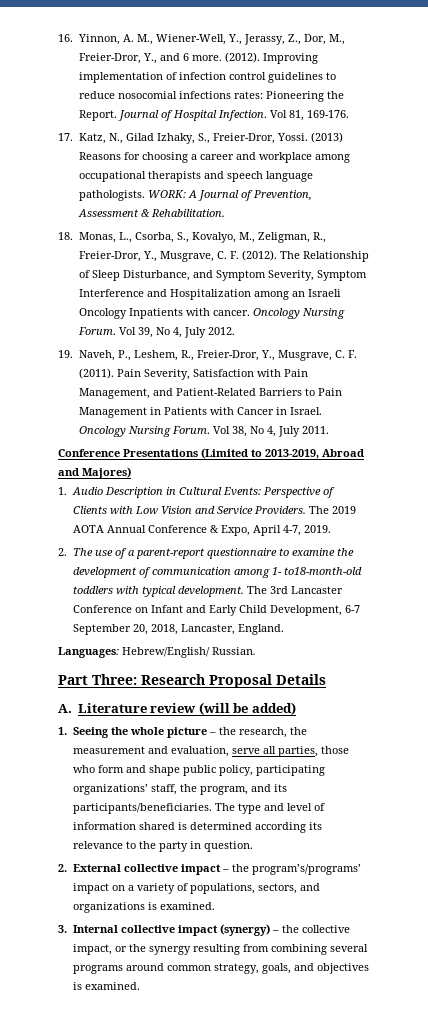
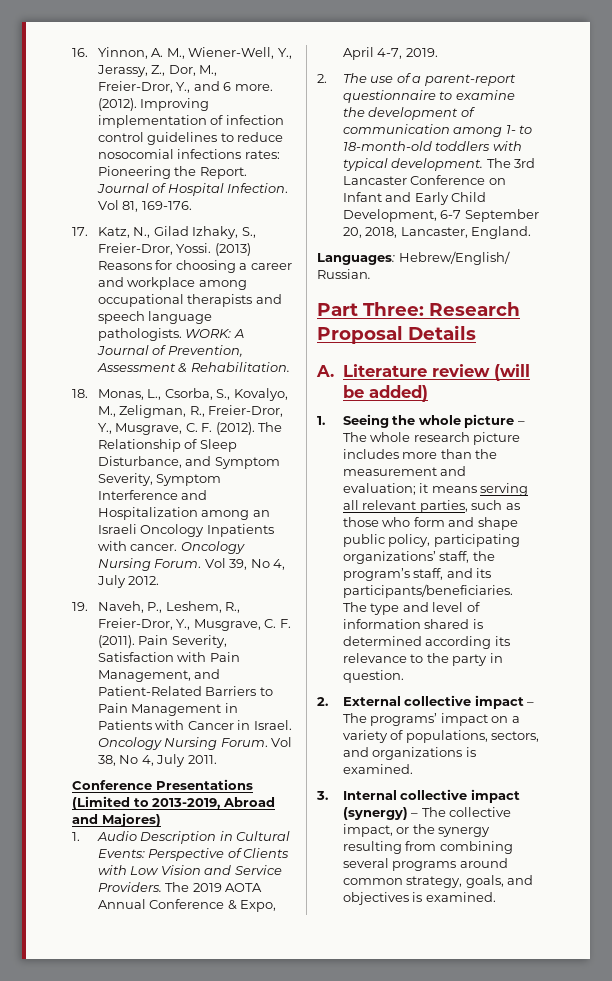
[284,567,363,575] to18-month-old -> [519,125,533,134] [342,141,432,151] to 18-month-old
[219,727,308,738] [73,746,319,757] the research, the measurement and evaluation, serve all parties, -> [342,432,521,445] [342,449,498,459] [342,466,467,476] [342,483,529,496] [342,500,520,513] The whole research picture includes more than the measurement and evaluation; it means serving all relevant parties, such as
[200,786,249,795] program, -> [342,568,444,581] program’s staff,
[232,864,362,875] the program’s/programs’ -> [342,713,438,726] The programs’
[282,925,300,933] the -> [421,807,446,817] The

